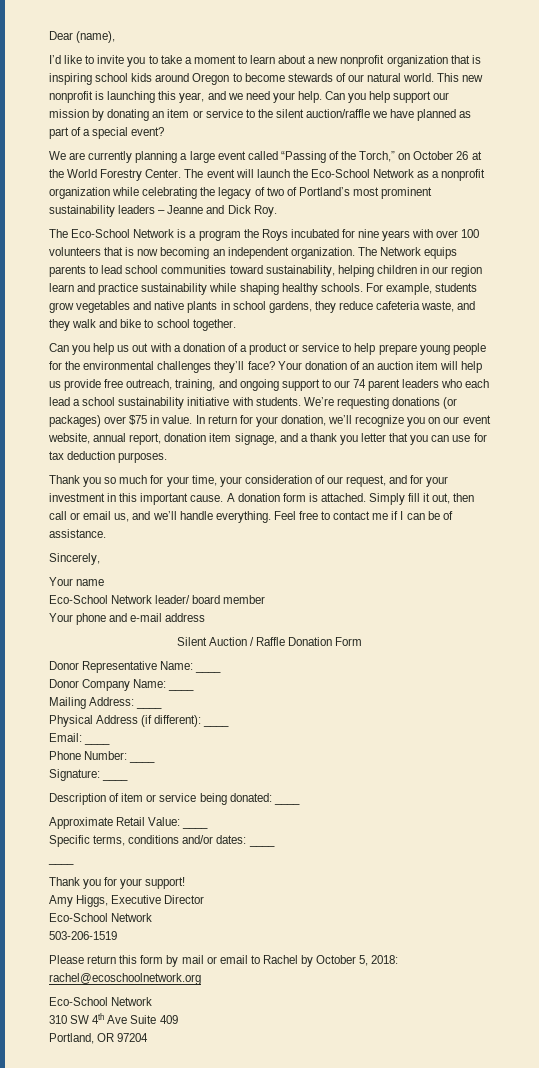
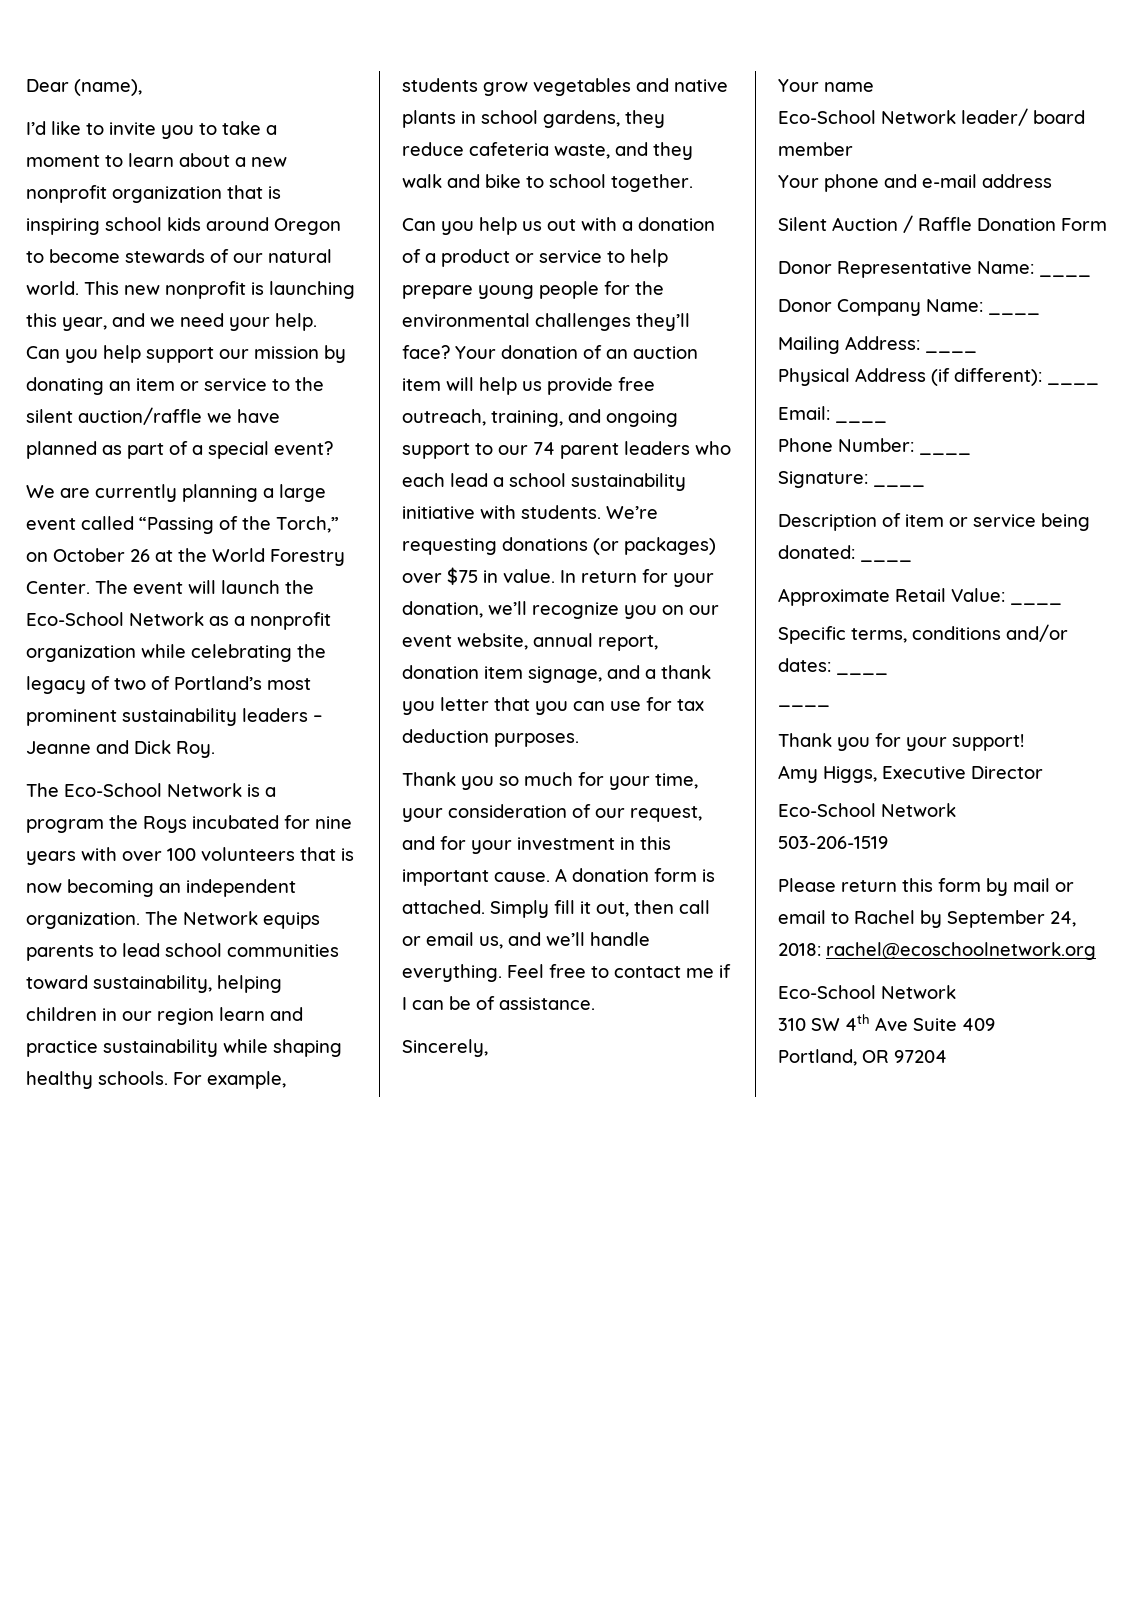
[316,955,369,966] October 5, -> [947,910,1076,928] September 24,

